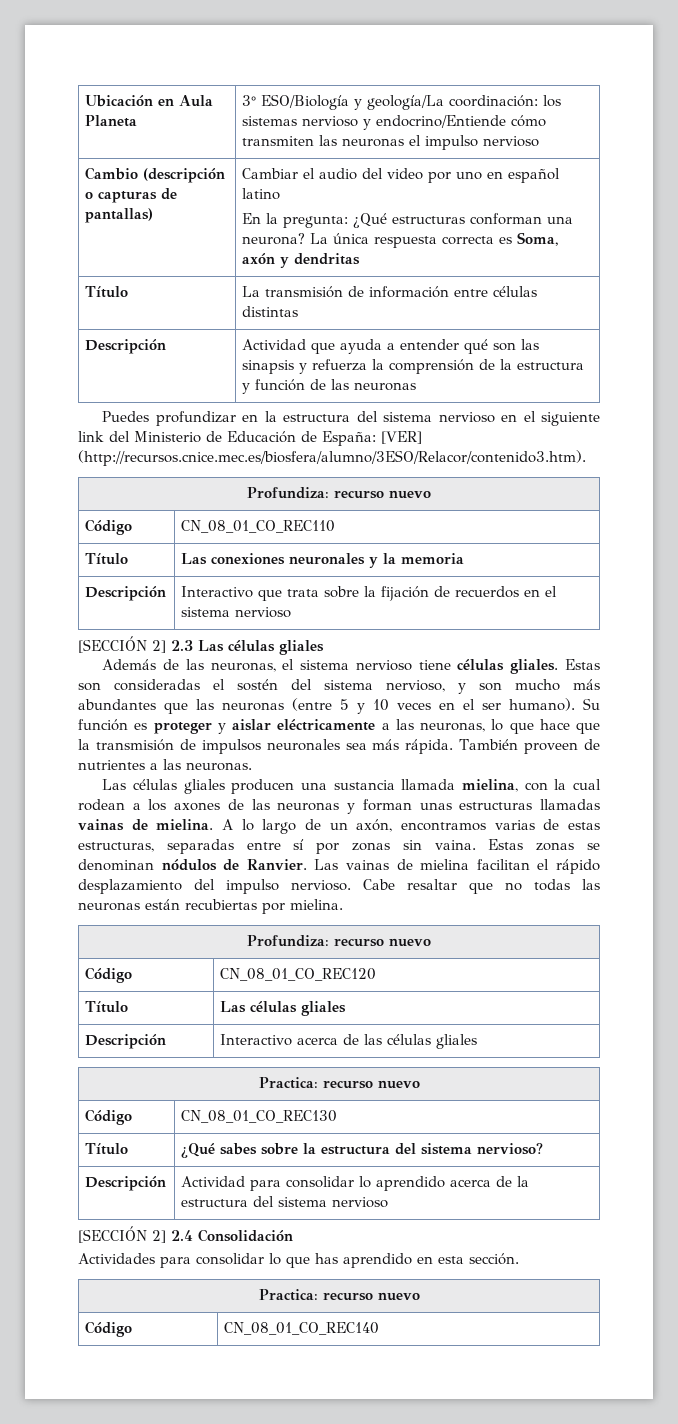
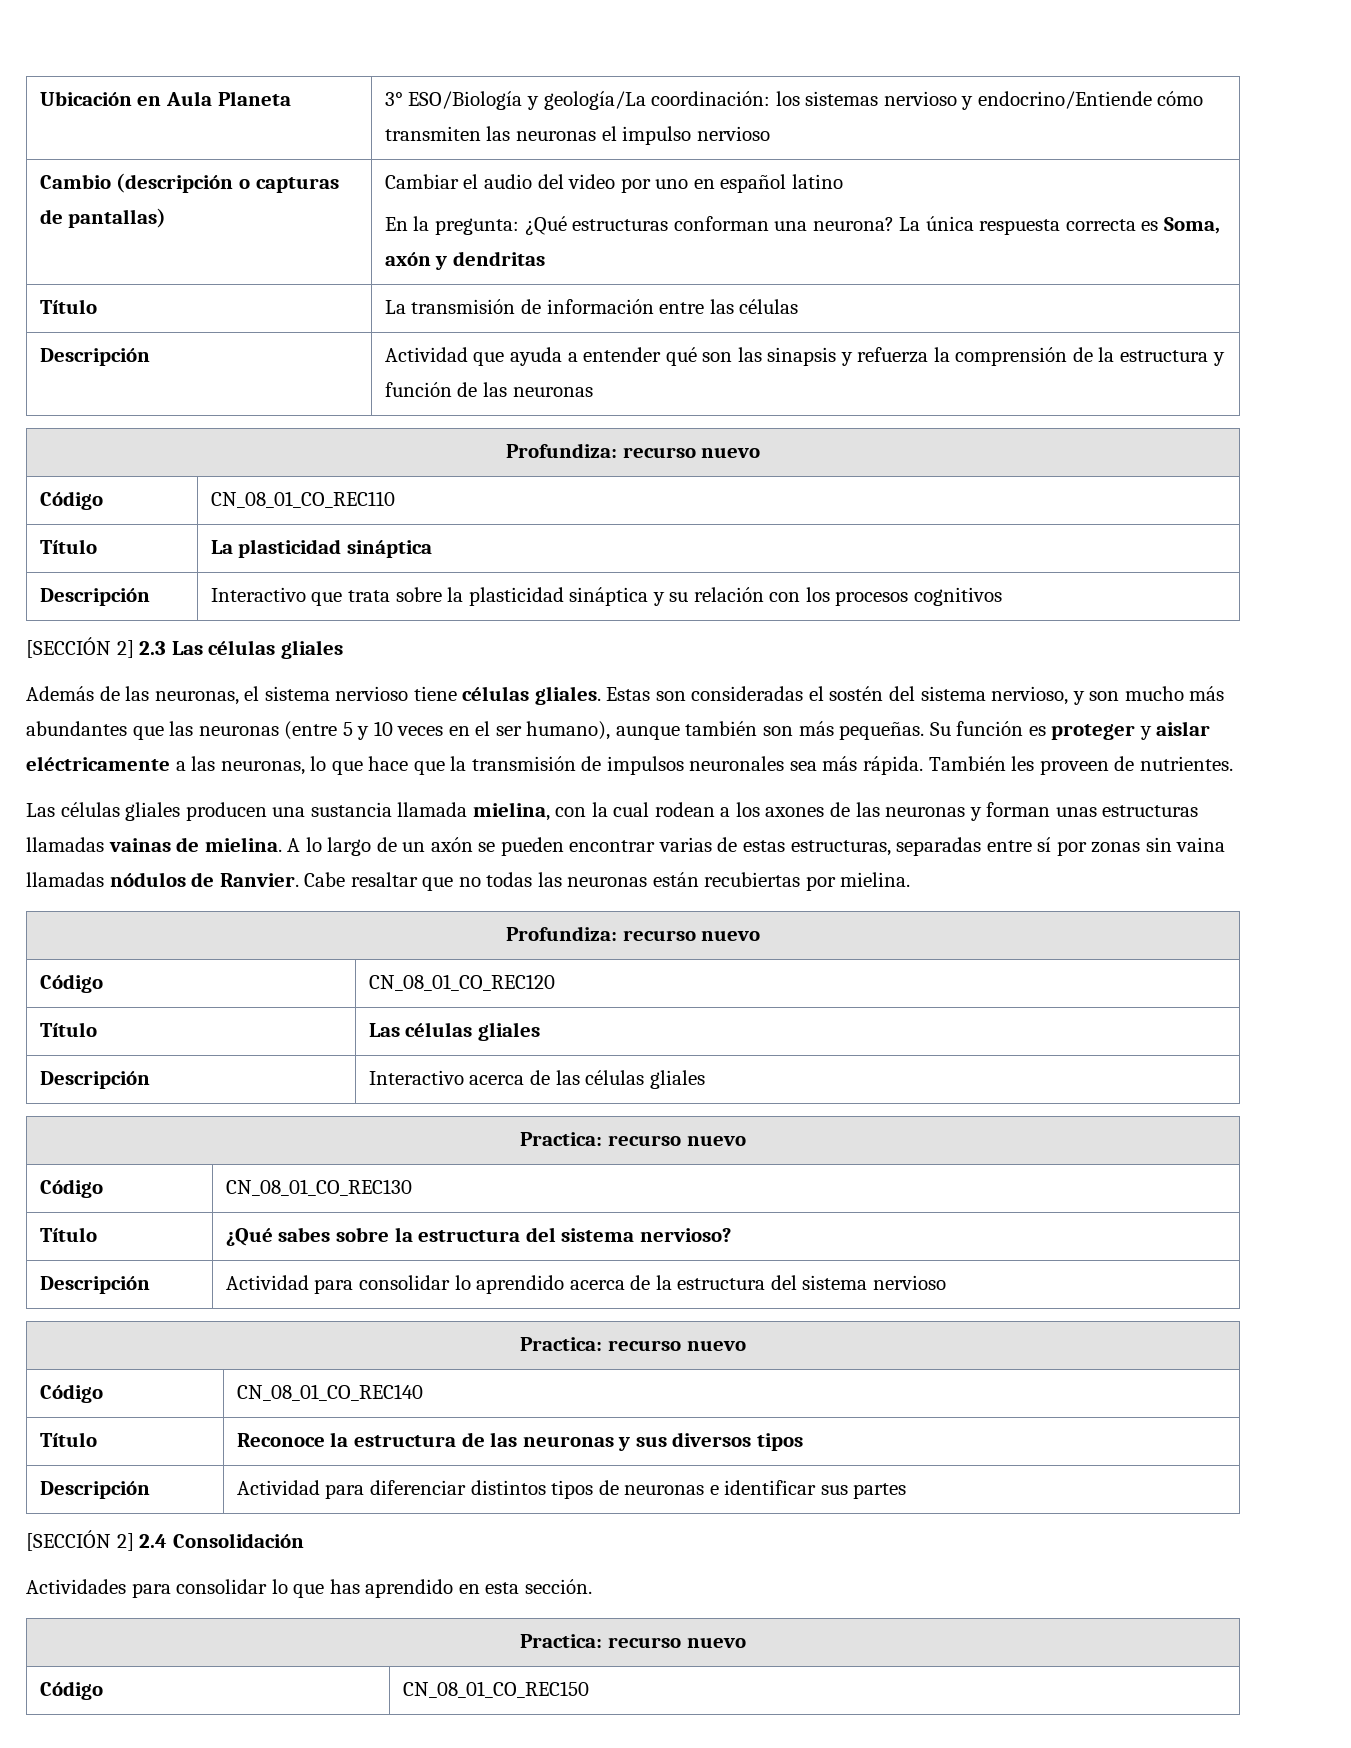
[493,286,538,297] [242,306,299,317] células distintas -> [709,299,799,314] las células
[102,411,600,426] [78,431,422,446] [78,450,586,466] // Puedes profundizar en la estructura del sistema nervioso en el siguiente link del Ministerio de Educación de España: [VER] (http://recursos.cnice.mec.es/biosfera/alumno/3ESO/Relacor/contenido3.htm). -> (593, 392) none
[181,553,465,568] Las conexiones neuronales y la memoria -> [210,539,433,558] La plasticidad sináptica
[381,586,558,601] [181,607,292,618] fijación de recuerdos en el sistema nervioso -> [468,587,1002,606] plasticidad sináptica y su relación con los procesos cognitivos
[509,698,575,711] humano). -> [526,721,925,740] humano), aunque también son más pequeñas.
(519, 744) none -> [1011,756,1035,771] les
[78,759,252,771] nutrientes a las neuronas. -> [1139,756,1233,771] nutrientes.
[356,819,486,832] axón, encontramos -> [430,837,656,856] axón se pueden encontrar
[434,839,601,851] [78,859,601,874] [78,879,351,894] vaina. Estas zonas se denominan nódulos de Ranvier. Las vainas de mielina facilitan el rápido desplazamiento del impulso nervioso. -> [1176,837,1226,852] [26,872,299,887] vaina llamadas nódulos de Ranvier.
(389, 1202) none -> [520,1337,746,1351] [39,1384,103,1403] [236,1384,423,1401] [39,1432,97,1447] [236,1432,803,1451] [39,1481,150,1499] [236,1480,907,1499] // Practica: recurso nuevo // Código | CN_08_01_CO_REC140 // Título | Reconoce la estructura de las neuronas y sus diversos tipos // Descripción | Actividad para diferenciar distintos tipos de neuronas e identificar sus partes
[224,1322,380,1335] CN_08_01_CO_REC140 -> [402,1681,589,1698] CN_08_01_CO_REC150

